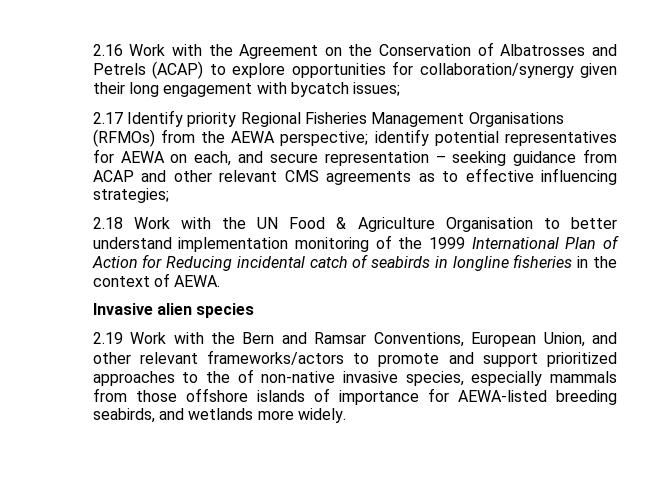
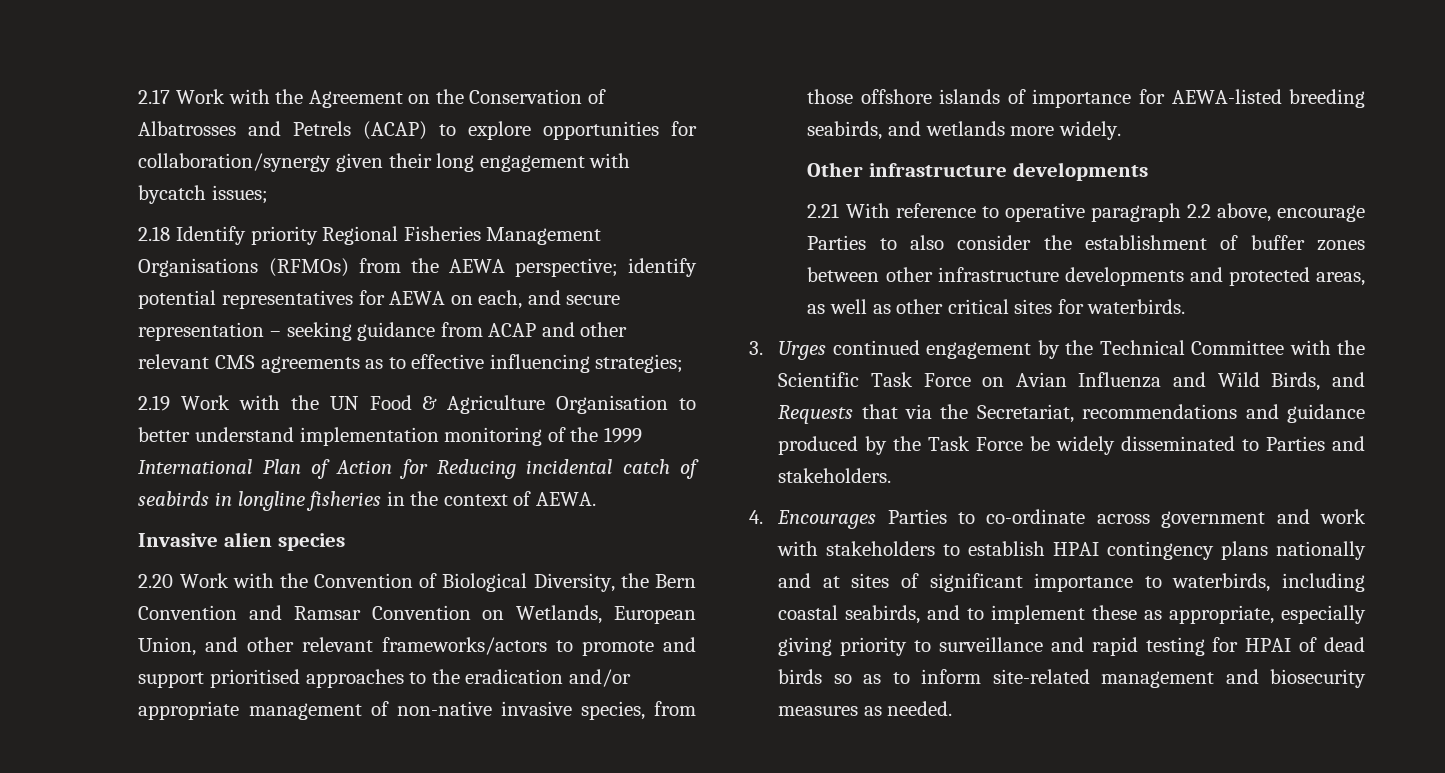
[92,44,123,56] 2.16 -> [138,89,171,104] 2.17
[92,112,123,124] 2.17 -> [138,226,171,241] 2.18
[92,217,123,229] 2.18 -> [138,395,171,411] 2.19
[92,332,464,347] 2.19 Work with the Bern and Ramsar Conventions, -> [138,573,697,592] [138,605,603,624] 2.20 Work with the Convention of Biological Diversity, the Bern Convention and Ramsar Convention on Wetlands,
[547,352,617,367] prioritized -> [209,669,300,688] prioritised
(230, 377) none -> [465,669,631,687] [138,701,362,720] eradication and/or appropriate management
[471,371,618,386] especially mammals -> (645, 710) none
(346, 415) none -> [807,162,1148,181] [807,203,1365,222] [807,235,1365,251] [807,267,1365,286] [807,299,1186,314] [749,340,1365,360] [778,372,1365,391] [778,404,1365,424] [778,436,1365,455] [778,468,892,483] [749,509,1366,529] [777,541,1366,560] [778,573,1365,592] [778,605,1366,624] [778,637,1365,656] [778,669,1366,688] [778,701,953,716] // Other infrastructure developments // 2.21 With reference to operative paragraph 2.2 above, encourage Parties to also consider the establishment of buffer zones between other infrastructure developments and protected areas, as well as other critical sites for waterbirds. // 3. Urges continued engagement by the Technical Committee with the Scientific Task Force on Avian Influenza and Wild Birds, and Requests that via the Secretariat, recommendations and guidance produced by the Task Force be widely disseminated to Parties and stakeholders. // 4. Encourages Parties to co-ordinate across government and work with stakeholders to establish HPAI contingency plans nationally and at sites of significant importance to waterbirds, including coastal seabirds, and to implement these as appropriate, especially giving priority to surveillance and rapid testing for HPAI of dead birds so as to inform site-related management and biosecurity measures as needed.

